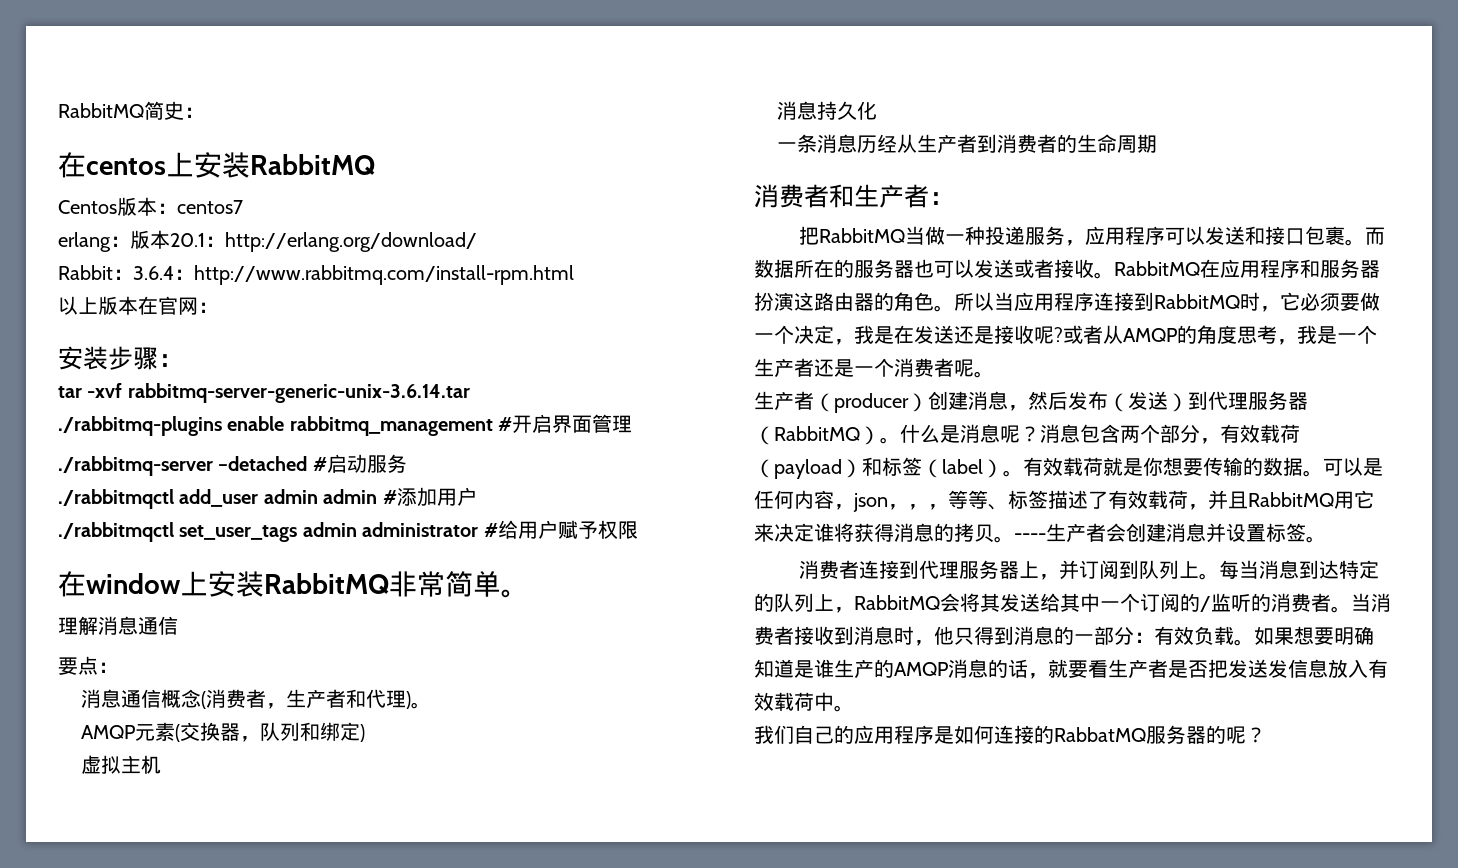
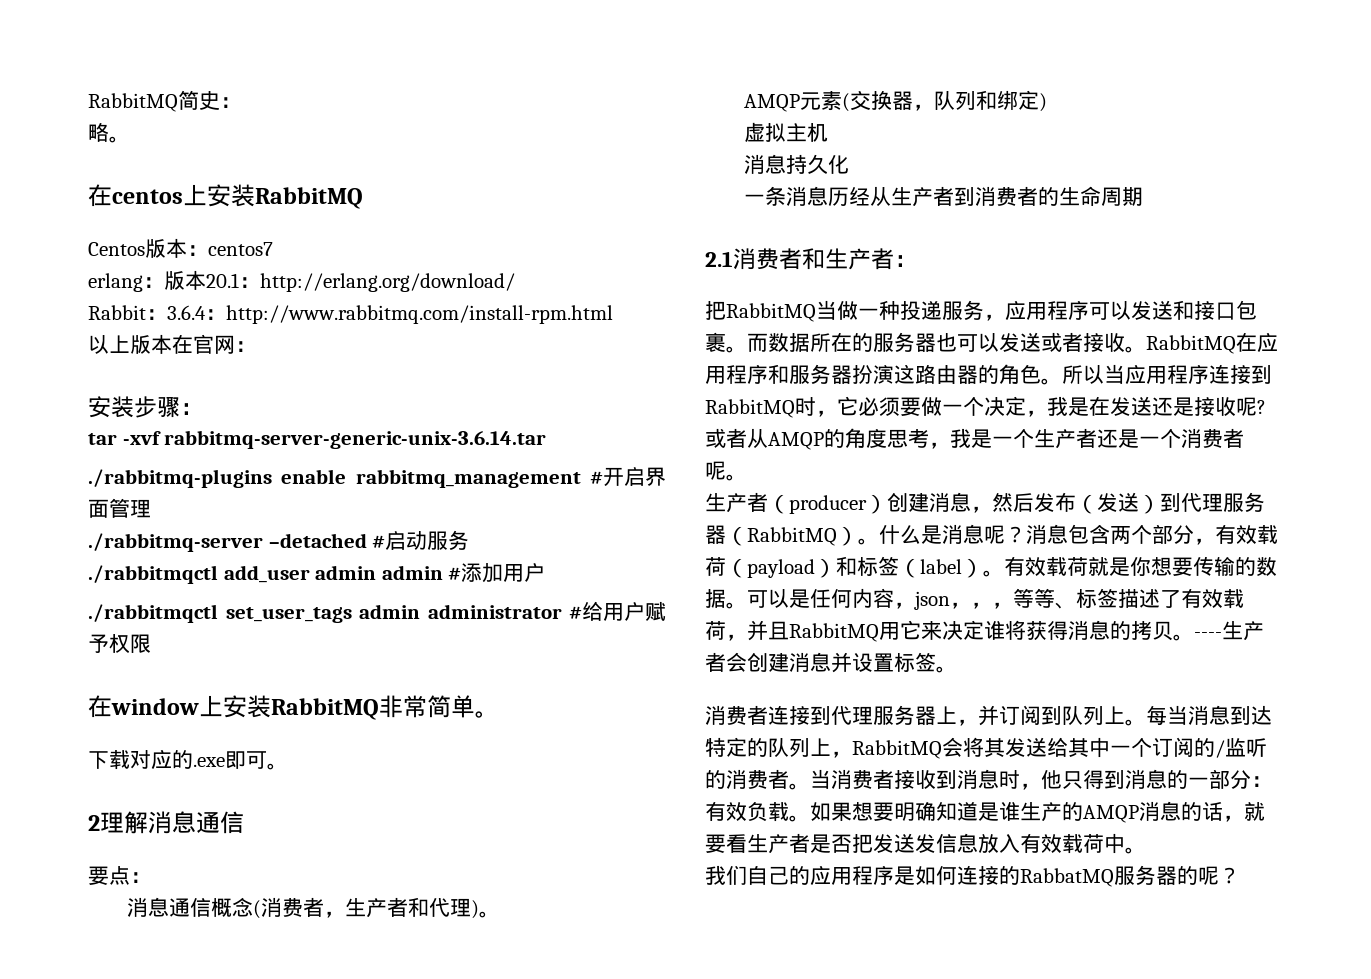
(204, 112) none -> [88,122,130,143] // 略。
(529, 593) none -> [88,749,288,770] [88,815,100,831] 下载对应的.exe即可。 // 2
(1158, 143) none -> [705,251,733,267] 2.1

